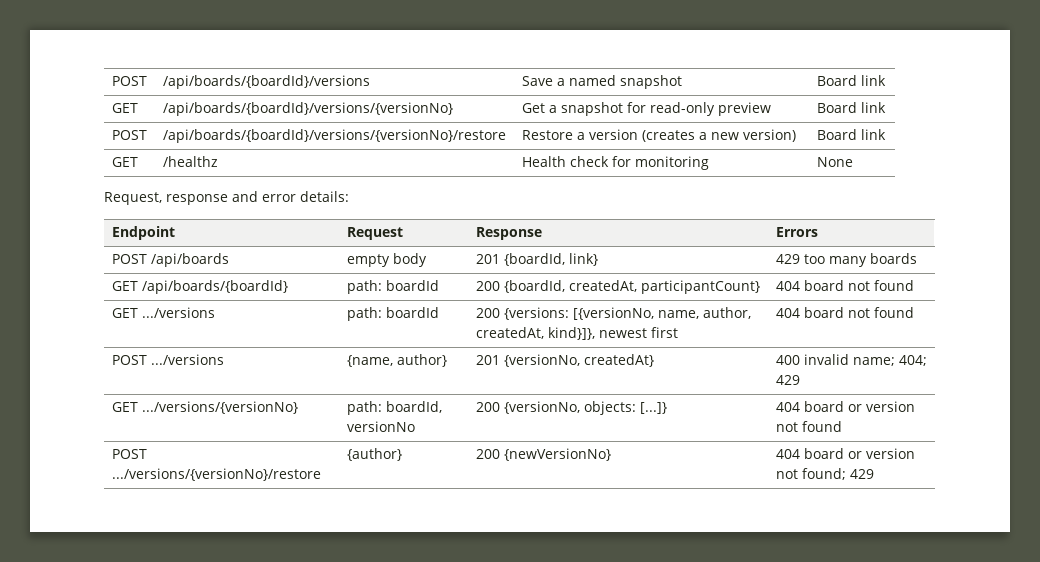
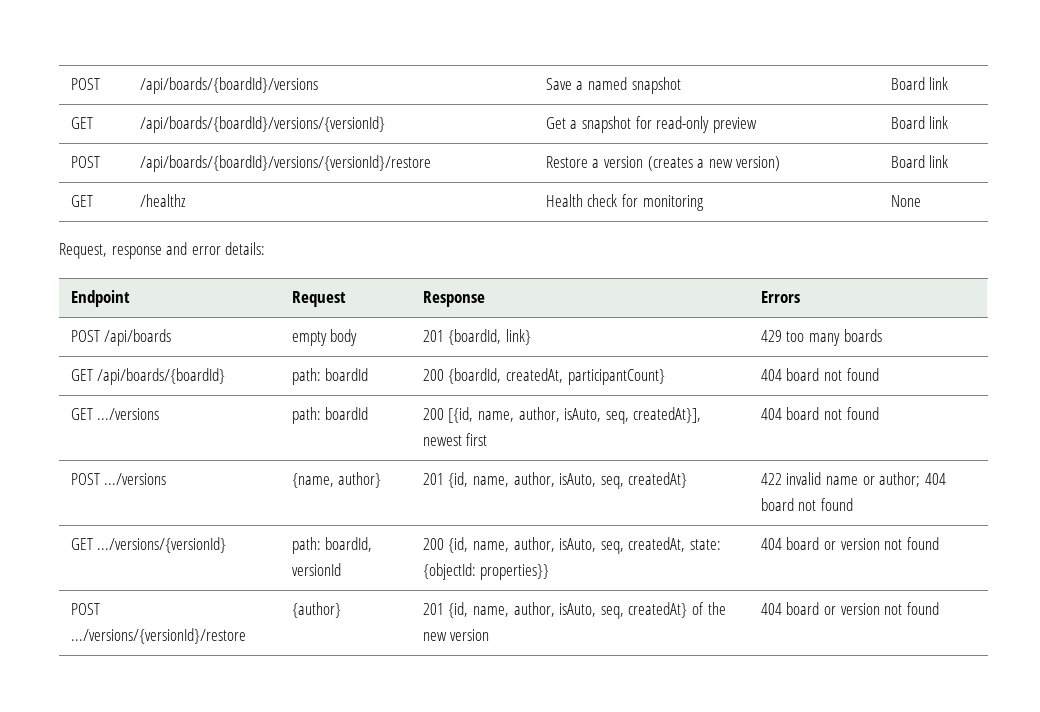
[162,102,453,116] /api/boards/{boardId}/versions/{versionNo} -> [139,116,385,133] /api/boards/{boardId}/versions/{versionId}
[162,129,506,143] /api/boards/{boardId}/versions/{versionNo}/restore -> [139,155,431,172] /api/boards/{boardId}/versions/{versionId}/restore
[503,307,751,320] [475,327,595,340] {versions: [{versionNo, name, author, createdAt, kind}]}, -> [448,407,702,424] [{id, name, author, isAuto, seq, createdAt}],
[503,354,654,367] [775,354,927,366] [775,375,800,385] [111,401,298,414] {versionNo, createdAt} | 400 invalid name; 404; 429 // GET .../versions/{versionNo} -> [448,472,688,489] [760,472,946,487] [760,498,854,511] [70,537,227,553] {id, name, author, isAuto, seq, createdAt} | 422 invalid name or author; 404 board not found // GET .../versions/{versionId}
[346,421,415,432] [475,401,667,415] versionNo | 200 {versionNo, objects: [...]} -> [291,563,341,576] [422,537,721,554] [422,563,550,580] versionId | 200 {id, name, author, isAuto, seq, createdAt, state: {objectId: properties}}
[111,468,321,481] .../versions/{versionNo}/restore -> [70,628,246,644] .../versions/{versionId}/restore
[475,448,611,461] [775,448,915,459] [775,468,874,480] 200 {newVersionNo} | 404 board or version not found; 429 -> [422,602,726,619] [422,629,490,641] [760,602,939,615] 201 {id, name, author, isAuto, seq, createdAt} of the new version | 404 board or version not found

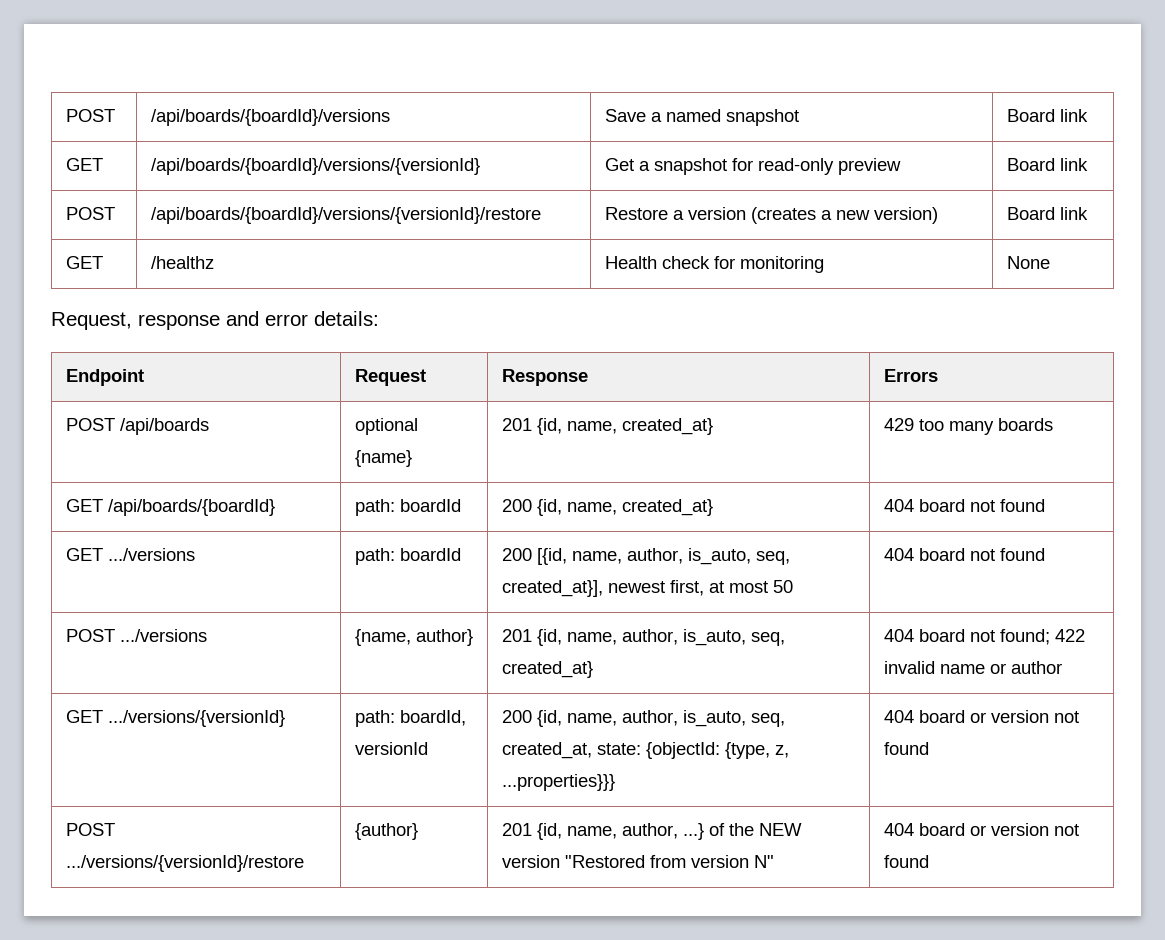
[291,329,358,346] [422,329,532,345] empty body | 201 {boardId, link} -> [354,418,418,435] [354,450,412,467] [501,418,713,435] optional {name} | 201 {id, name, created_at}
[448,368,665,385] {boardId, createdAt, participantCount} -> [536,499,713,516] {id, name, created_at}
[564,407,702,424] [422,433,488,446] isAuto, seq, createdAt}], newest first -> [687,548,790,565] [501,580,793,597] is_auto, seq, created_at}], newest first, at most 50
[559,472,688,489] [760,472,946,487] [760,498,854,511] isAuto, seq, createdAt} | 422 invalid name or author; 404 board not found -> [682,629,785,646] [501,661,593,678] [883,629,1085,645] [883,661,1062,674] is_auto, seq, created_at} | 404 board not found; 422 invalid name or author
[559,537,721,554] [422,563,550,580] isAuto, seq, createdAt, state: {objectId: properties}} -> [682,710,785,727] [501,742,789,759] [501,774,615,791] is_auto, seq, created_at, state: {objectId: {type, z, ...properties}}}
[559,602,688,619] isAuto, seq, createdAt} -> [682,823,704,840] ...}
[422,629,490,641] new version -> [758,823,802,836] [501,855,774,868] NEW version "Restored from version N"

